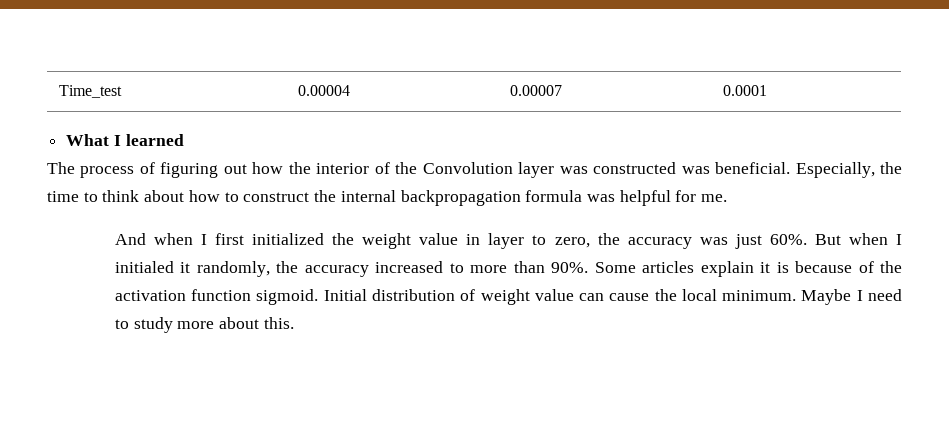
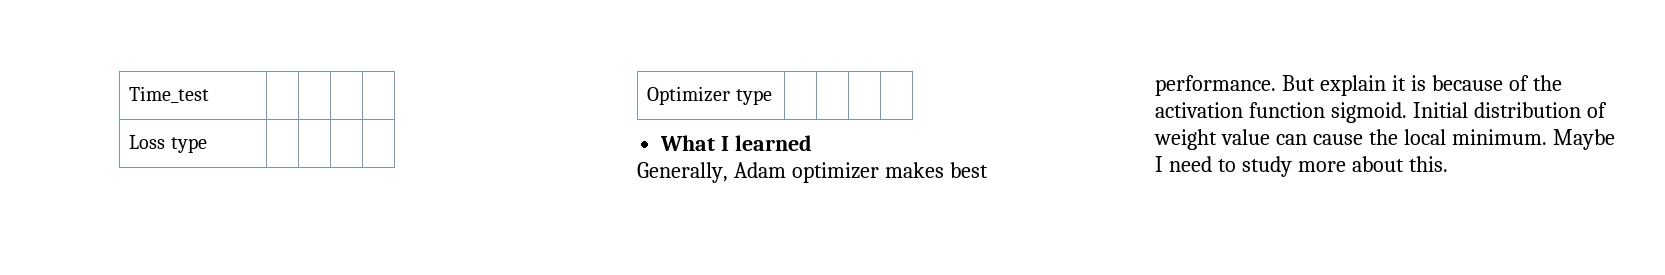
[297,85,350,96] [509,85,562,96] [722,85,767,96] 0.00004 | 0.00007 | 0.0001 -> [129,135,207,153] [647,86,772,105] | | | // Loss type | | | | // Optimizer type | | | |
[47,162,903,178] [47,190,728,206] [114,233,902,249] [114,261,695,277] The process of figuring out how the interior of the Convolution layer was constructed was beneficial. Especially, the time to think about how to construct the internal backpropagation formula was helpful for me. // And when I first initialized the weight value in layer to zero, the accuracy was just 60%. But when I initialed it randomly, the accuracy increased to more than 90%. Some articles -> [637,162,988,183] [1155,75,1315,96] Generally, Adam optimizer makes best performance. But

